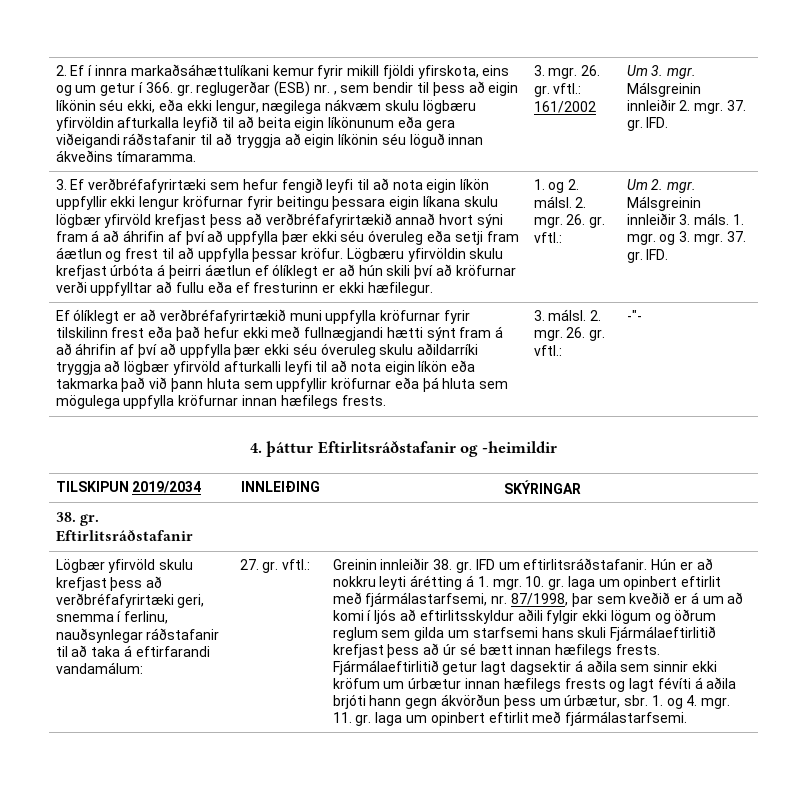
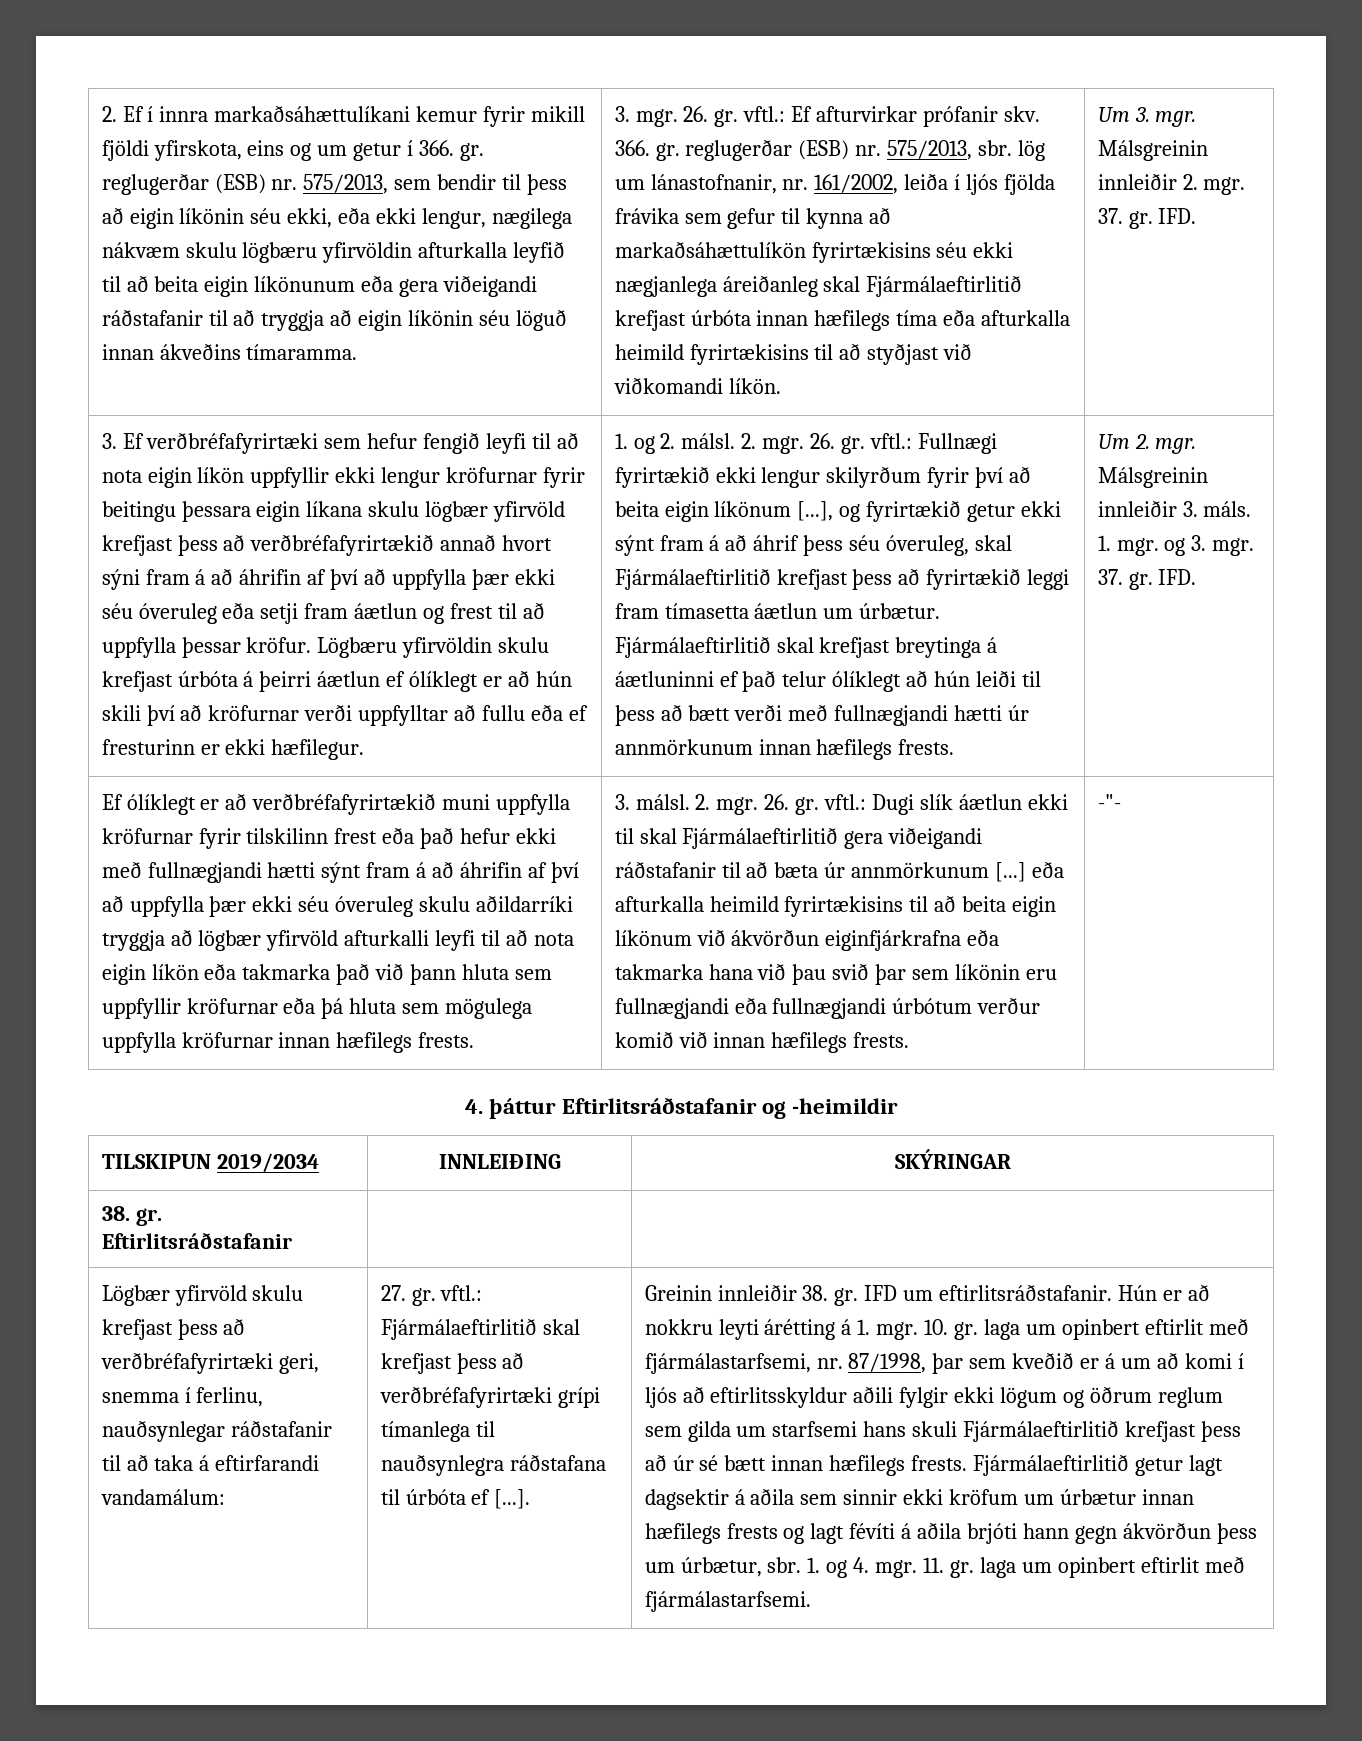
[333,91,337,95] , -> [303,174,389,194] 575/2013,
[533,101,596,113] 161/2002 -> [791,106,1041,127] [614,139,1046,161] [614,173,1056,195] [614,207,892,229] [614,241,1014,263] [614,275,1023,297] [614,309,1071,331] [614,343,973,365] [613,377,781,394] Ef afturvirkar prófanir skv. 366. gr. reglugerðar (ESB) nr. 575/2013, sbr. lög um lánastofnanir, nr. 161/2002, leiða í ljós fjölda frávika sem gefur til kynna að markaðsáhættulíkön fyrirtækisins séu ekki nægjanlega áreiðanleg skal Fjármálaeftirlitið krefjast úrbóta innan hæfilegs tíma eða afturkalla heimild fyrirtækisins til að styðjast við viðkomandi líkön.
(562, 237) none -> [918,433,998,454] [614,466,1032,488] [614,500,1062,522] [614,534,1013,556] [614,568,1070,590] [614,603,941,619] [614,636,998,658] [614,670,1042,692] [614,704,1030,726] [614,739,955,760] Fullnægi fyrirtækið ekki lengur skilyrðum fyrir því að beita eigin líkönum [...], og fyrirtækið getur ekki sýnt fram á að áhrif þess séu óveruleg, skal Fjármálaeftirlitið krefjast þess að fyrirtækið leggi fram tímasetta áætlun um úrbætur. Fjármálaeftirlitið skal krefjast breytinga á áætluninni ef það telur ólíklegt að hún leiði til þess að bætt verði með fullnægjandi hætti úr annmörkunum innan hæfilegs frests.
(562, 350) none -> [872,794,1068,815] [614,827,983,849] [614,861,1065,882] [614,895,1057,917] [614,929,1000,951] [614,963,1058,985] [614,997,1041,1019] [614,1031,910,1053] Dugi slík áætlun ekki til skal Fjármálaeftirlitið gera viðeigandi ráðstafanir til að bæta úr annmörkunum [...] eða afturkalla heimild fyrirtækisins til að beita eigin líkönum við ákvörðun eiginfjárkrafna eða takmarka hana við þau svið þar sem líkönin eru fullnægjandi eða fullnægjandi úrbótum verður komið við innan hæfilegs frests.
(311, 564) none -> [380,1318,580,1340] [380,1352,525,1374] [379,1386,600,1408] [380,1421,495,1442] [380,1454,606,1476] [380,1489,531,1509] Fjármálaeftirlitið skal krefjast þess að verðbréfafyrirtæki grípi tímanlega til nauðsynlegra ráðstafana til úrbóta ef [...].

